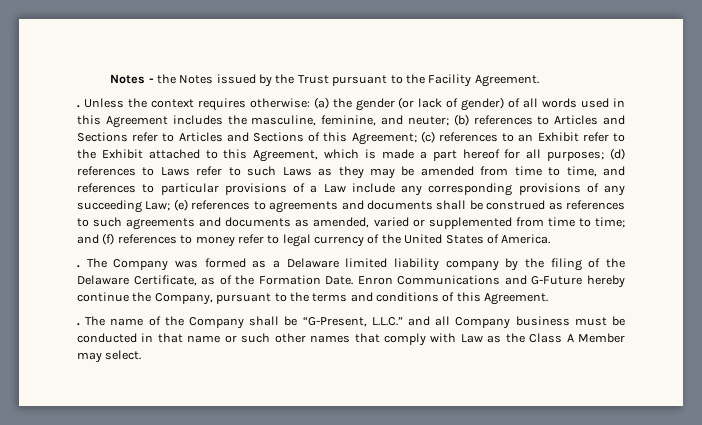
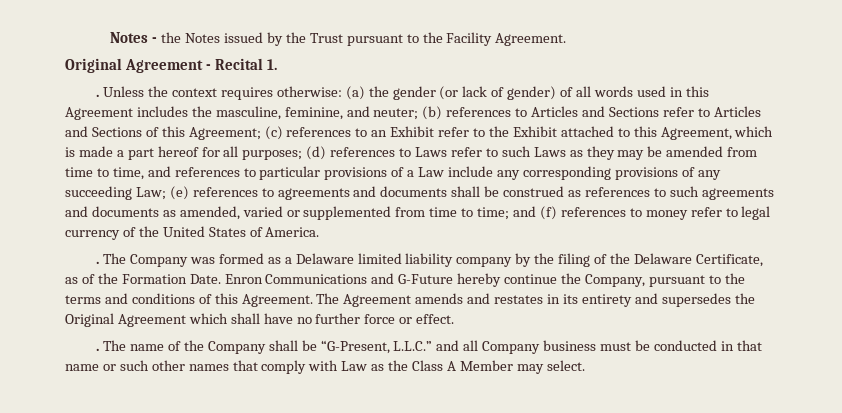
(539, 81) none -> [65,58,277,73] // Original Agreement - Recital 1.
(549, 299) none -> [316,293,755,307] [65,313,455,327] The Agreement amends and restates in its entirety and supersedes the Original Agreement which shall have no further force or effect.

